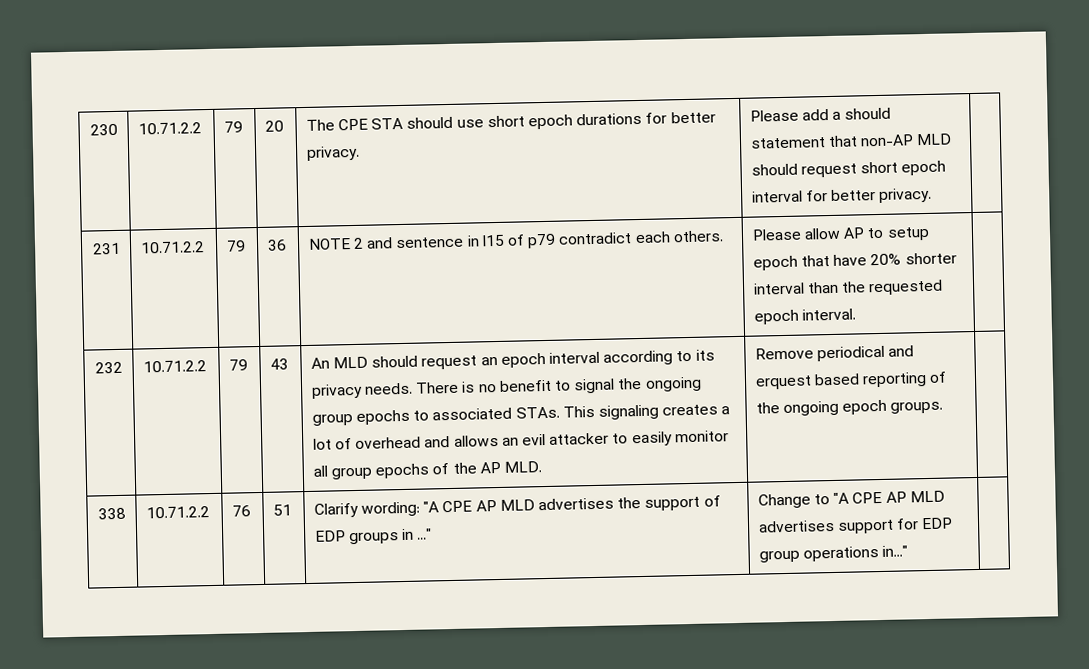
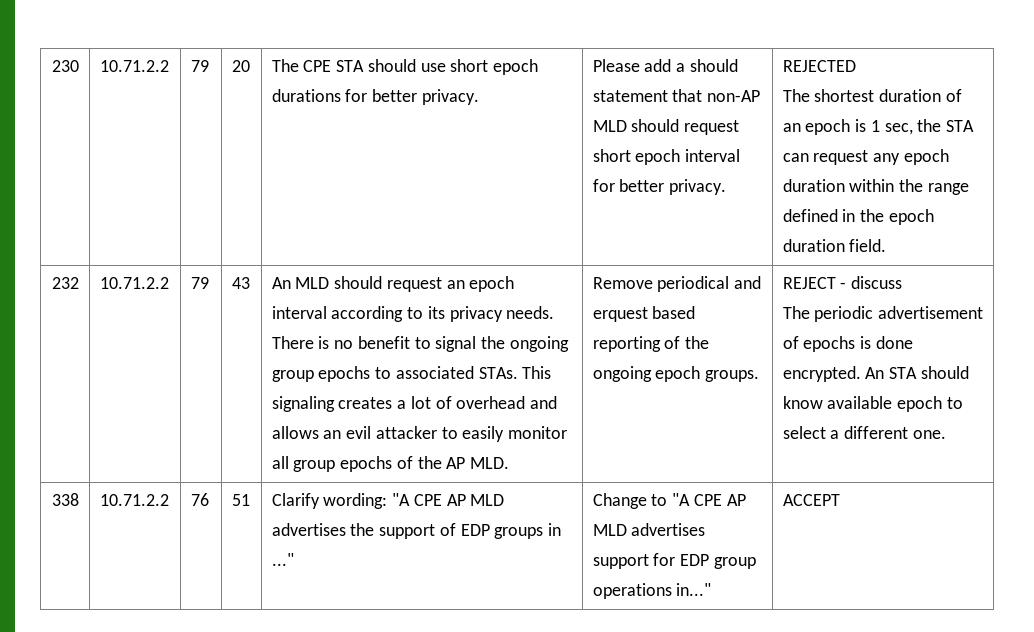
[92,242,122,255] [139,241,205,254] [225,240,246,252] [266,239,287,251] [307,230,724,250] [751,226,930,241] [752,252,957,271] [752,279,944,296] [753,308,857,325] // 231 | 10.71.2.2 | 79 | 36 | NOTE 2 and sentence in l15 of p79 contradict each others. | Please allow AP to setup epoch that have 20% shorter interval than the requested epoch interval. | -> [782,60,856,72] [782,89,962,102] [782,119,975,135] [782,149,949,165] [782,179,969,195] [782,209,934,225] [782,239,887,252] REJECTED // The shortest duration of an epoch is 1 sec, the STA can request any epoch duration within the range defined in the epoch duration field.
(944, 407) none -> [782,276,903,289] [782,306,984,322] [782,336,913,352] [782,366,969,382] [782,396,963,412] [782,426,946,439] REJECT - discuss // The periodic advertisement of epochs is done encrypted. An STA should know available epoch to select a different one.
(909, 551) none -> [782,494,840,506] ACCEPT

